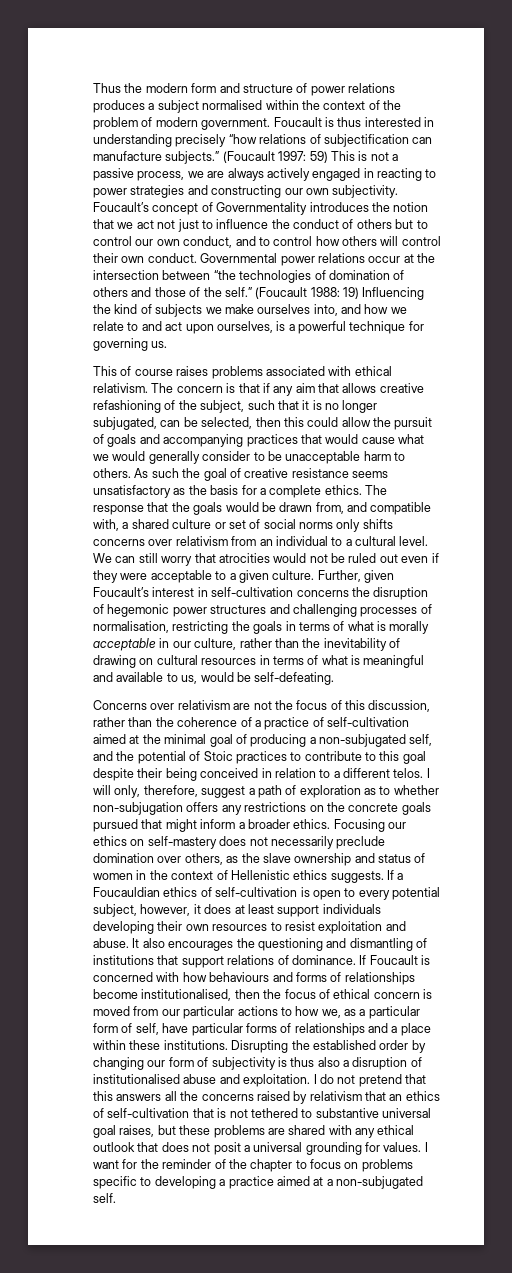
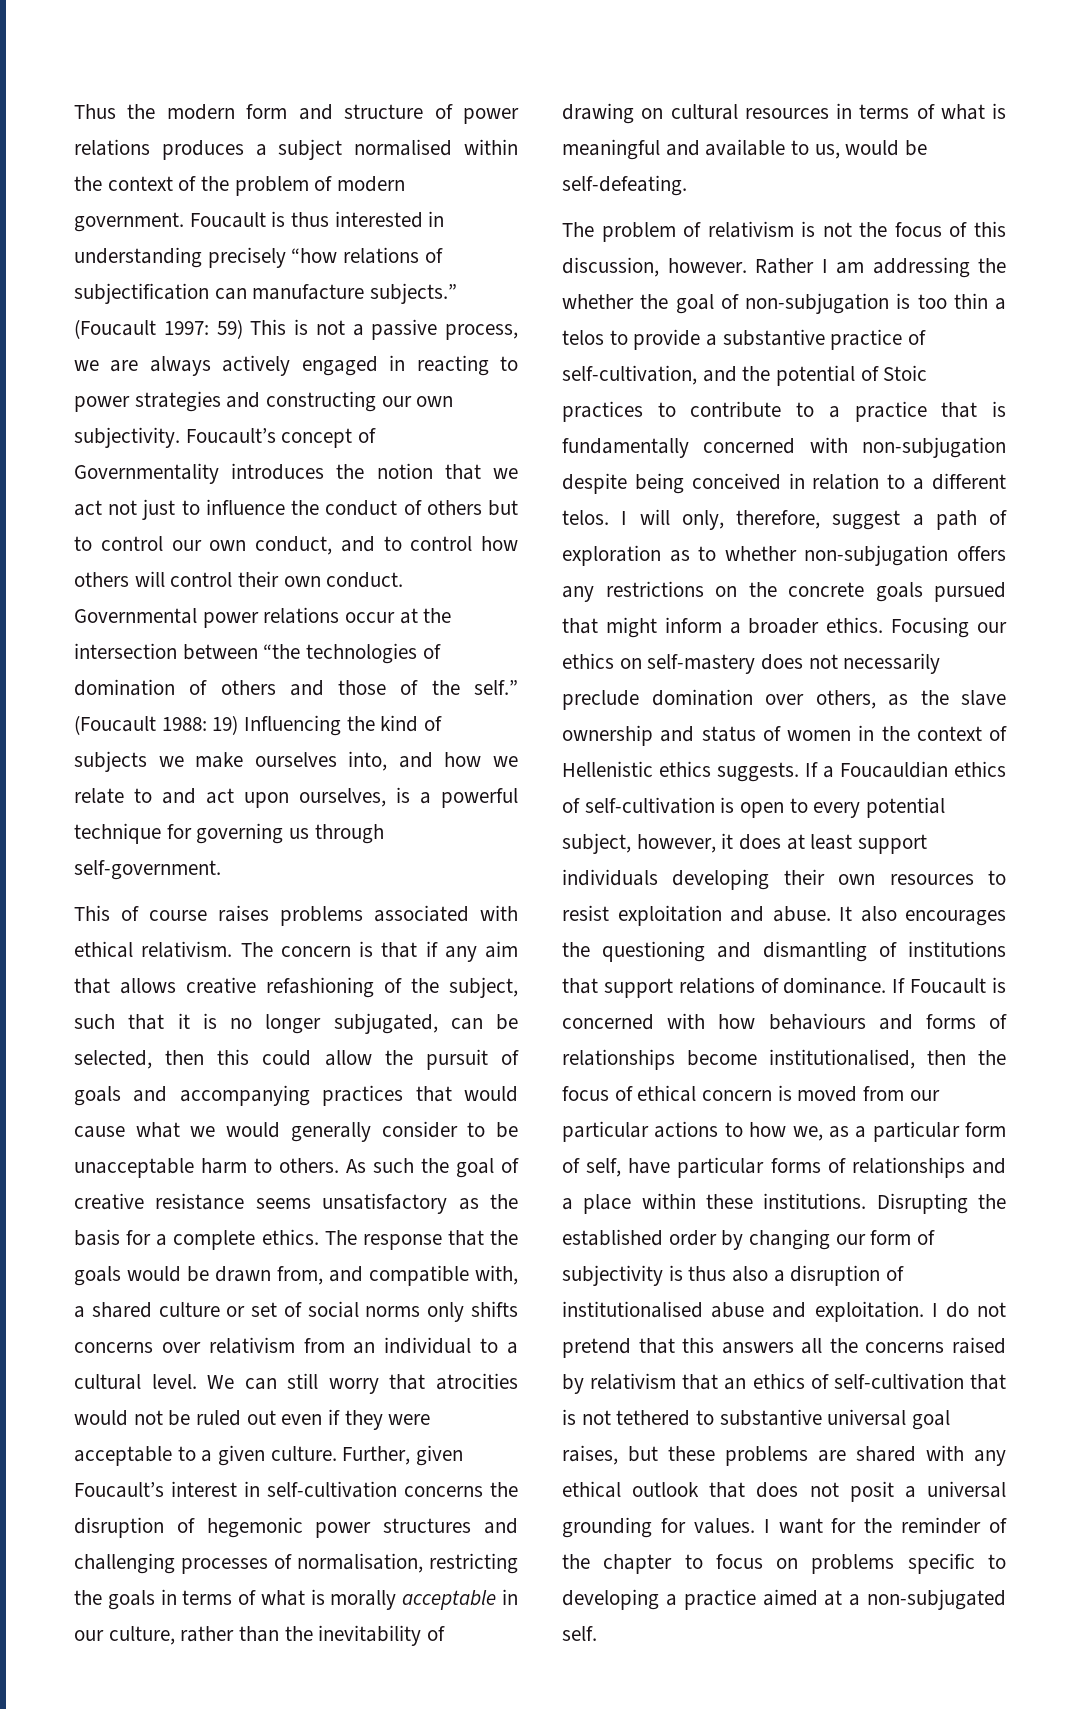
[151,341,168,348] us. -> [289,824,384,844] [74,860,221,880] us through self-government.
[93,700,251,710] Concerns over relativism are -> [562,221,816,242] The problem of relativism is
[93,717,409,730] [93,734,433,747] rather than the coherence of a practice of self-cultivation aimed at the minimal goal of producing a non-subjugated self, -> [667,257,1006,278] [562,293,1006,314] [562,329,927,350] [562,365,697,385] however. Rather I am addressing the whether the goal of non-subjugation is too thin a telos to provide a substantive practice of self-cultivation,
[379,751,426,764] [93,768,163,781] this goal despite their -> [828,401,1006,422] [562,437,1006,458] [562,473,627,494] a practice that is fundamentally concerned with non-subjugation despite

